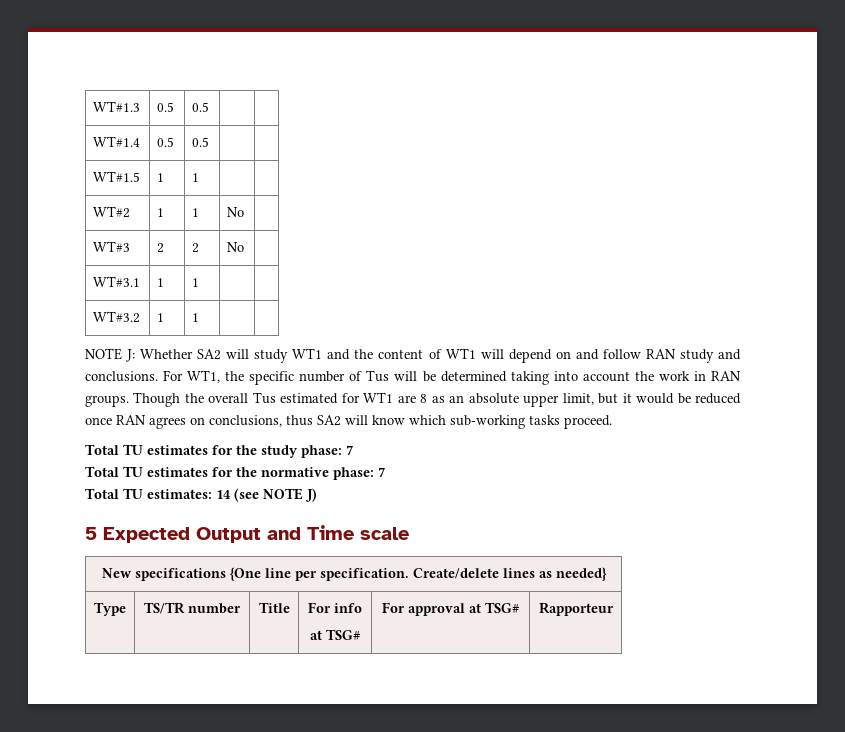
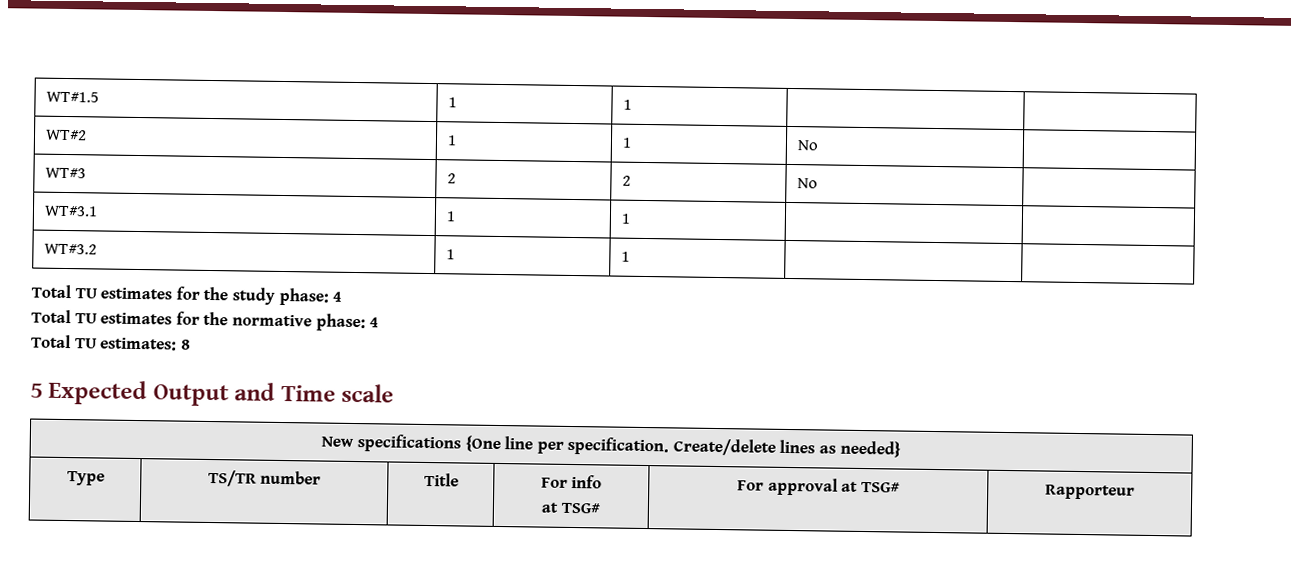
[93,101,141,112] [157,102,175,112] [192,102,210,112] [93,136,141,147] [157,137,175,147] [192,137,210,147] WT#1.3 | 0.5 | 0.5 | | // WT#1.4 | 0.5 | 0.5 | | // -> (46, 97) none
[85,348,741,363] [85,370,741,385] [85,392,742,407] [85,415,612,429] // NOTE J: Whether SA2 will study WT1 and the content of WT1 will depend on and follow RAN study and conclusions. For WT1, the specific number of Tus will be determined taking into account the work in RAN groups. Though the overall Tus estimated for WT1 are 8 as an absolute upper limit, but it would be reduced once RAN agrees on conclusions, thus SA2 will know which sub-working tasks proceed. -> (631, 256) none
[346,445,353,455] 7 -> [332,291,343,302] 4
[378,467,385,477] 7 -> [369,317,380,328] 4
[216,488,317,502] 14 (see NOTE J) -> [180,339,191,350] 8

